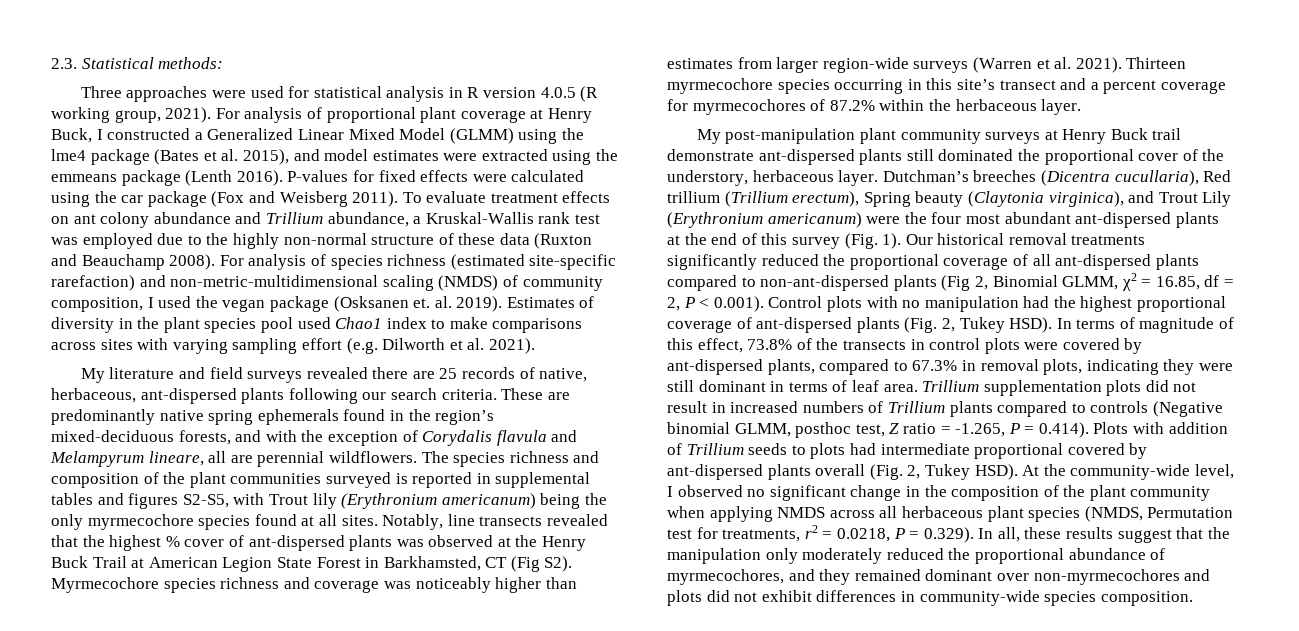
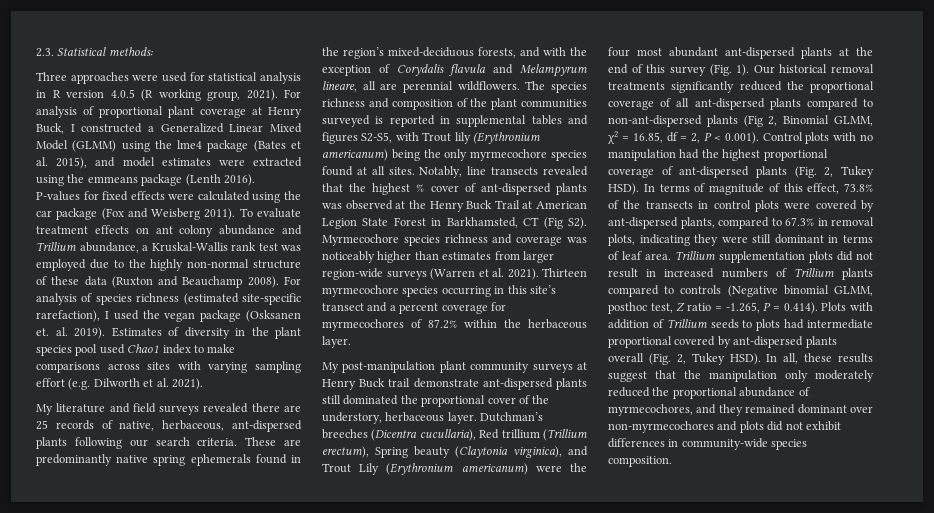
[51,275,603,291] [51,297,143,312] rarefaction) and non-metric-multidimensional scaling (NMDS) of community composition, -> [36,310,100,322] rarefaction),
[1022,464,1234,480] [667,485,1211,501] [667,506,1234,522] [667,525,974,543] At the community-wide level, I observed no significant change in the composition of the plant community when applying NMDS across all herbaceous plant species (NMDS, Permutation test for treatments, r2 = 0.0218, P = 0.329). -> (761, 359) none

